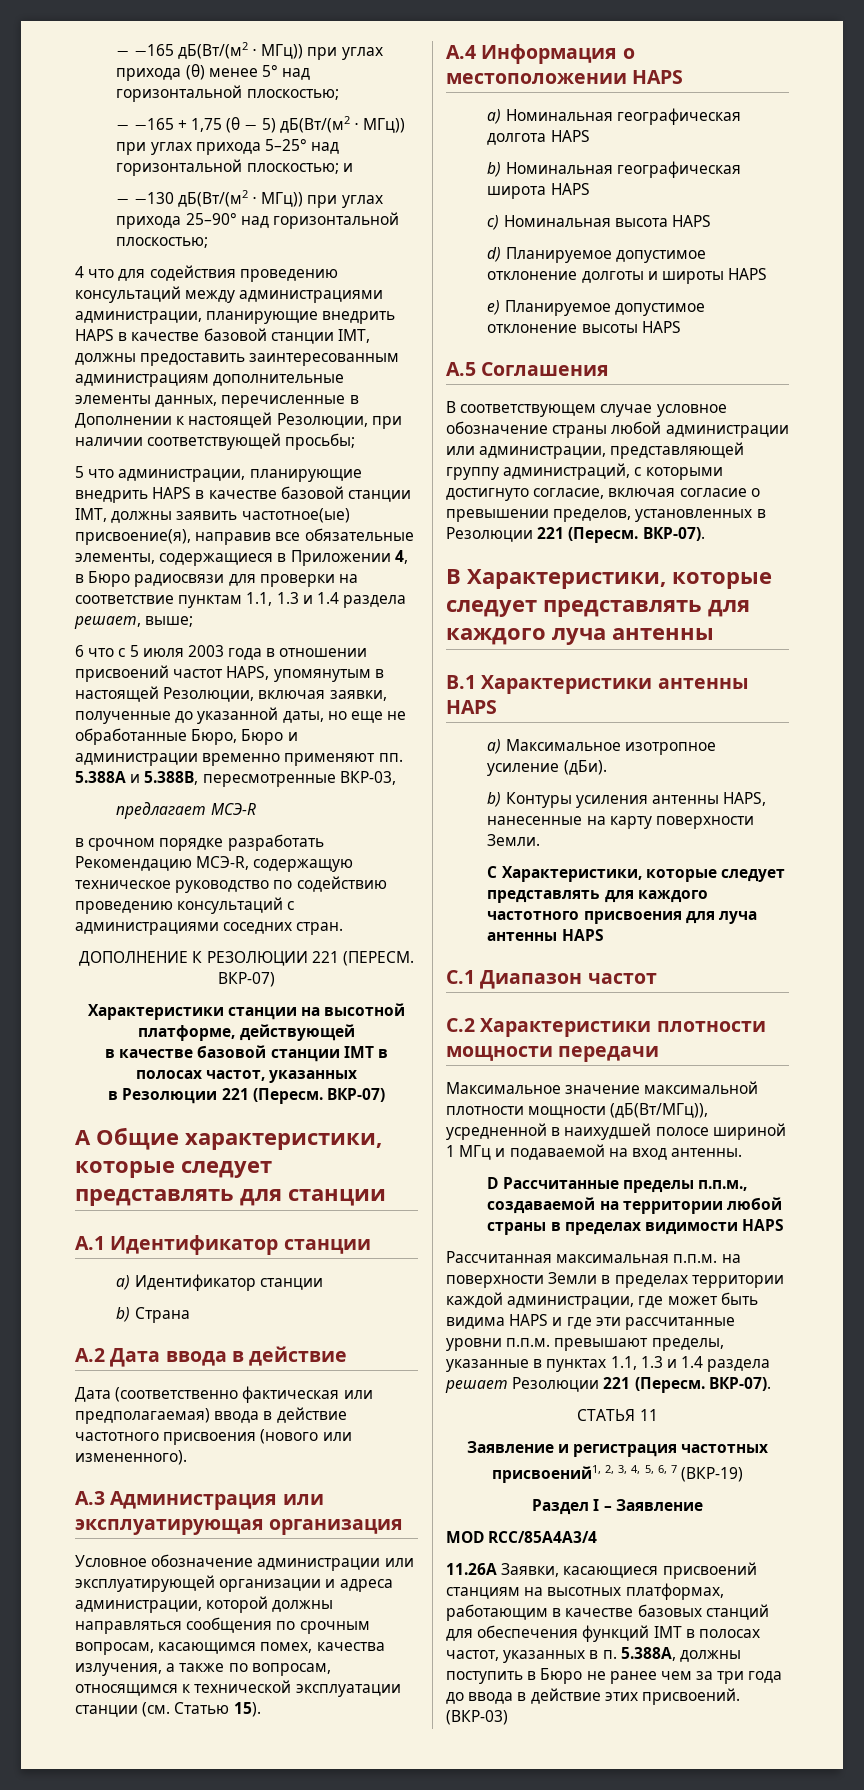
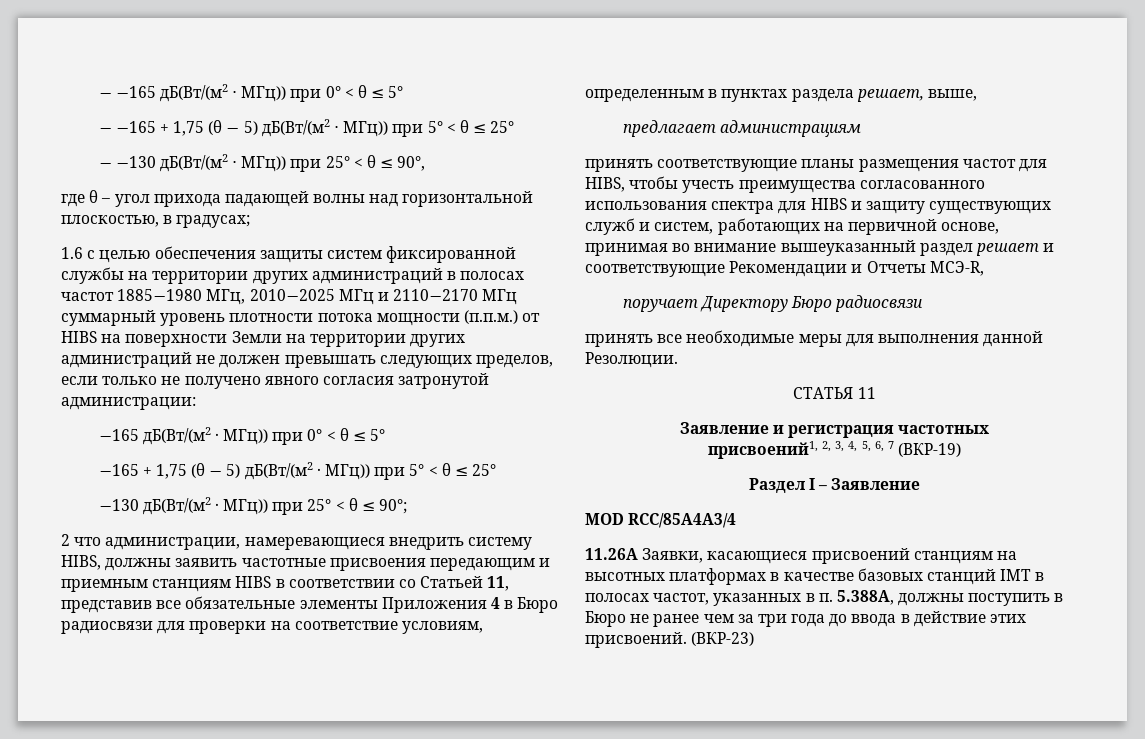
[341,47,383,60] [116,64,311,81] [116,85,339,102] углах прихода (θ) менее 5° над горизонтальной плоскостью; -> [325,85,404,98] 0° < θ ≤ 5°
[150,139,340,155] [116,159,353,176] углах прихода 5–25° над горизонтальной плоскостью; и -> [427,120,515,133] 5° < θ ≤ 25°
[341,195,383,208] [116,212,399,229] [116,237,209,248] [75,265,338,282] [75,286,384,303] [75,311,396,324] [75,328,370,344] [75,353,400,366] [75,374,345,387] [75,395,359,408] [75,412,402,429] [75,433,356,450] [75,466,362,482] [75,486,411,503] [75,508,350,523] [75,528,414,545] [75,550,408,566] углах прихода 25–90° над горизонтальной плоскостью; // 4 что для содействия проведению консультаций между администрациями администрации, планирующие внедрить HAPS в качестве базовой станции IMT, должны предоставить заинтересованным администрациям дополнительные элементы данных, перечисленные в Дополнении к настоящей Резолюции, при наличии соответствующей просьбы; // 5 что администрации, планирующие внедрить HAPS в качестве базовой станции IMT, должны заявить частотное(ые) присвоение(я), направив все обязательные элементы, содержащиеся в Приложении 4, -> [325,155,426,171] [61,190,534,207] [61,215,251,228] [61,246,517,263] [61,267,525,284] [61,289,518,305] [61,310,541,326] [61,331,466,347] [61,352,553,368] [61,373,490,389] [61,397,196,410] [98,427,386,445] [98,462,497,480] [98,497,408,515] [61,534,532,550] [61,555,551,571] [61,576,510,592] [61,596,500,613] 25° < θ ≤ 90°, // где θ – угол прихода падающей волны над горизонтальной плоскостью, в градусах; // 1.6 с целью обеспечения защиты систем фиксированной службы на территории других администраций в полосах частот 1885−1980 МГц, 2010−2025 МГц и 2110−2170 МГц суммарный уровень плотности потока мощности (п.п.м.) от HIBS на поверхности Земли на территории других администраций не должен превышать следующих пределов, если только не получено явного согласия затронутой администрации: // −165 дБ(Вт/(м2 · МГц)) при 0° < θ ≤ 5° // −165 + 1,75 (θ − 5) дБ(Вт/(м2 · МГц)) при 5° < θ ≤ 25° // −130 дБ(Вт/(м2 · МГц)) при 25° < θ ≤ 90°; // 2 что администрации, намеревающиеся внедрить систему HIBS, должны заявить частотные присвоения передающим и приемным станциям HIBS в соответствии со Статьей 11, представив все обязательные элементы Приложения 4
[178,592,407,608] [74,616,194,629] [75,645,368,660] [75,665,384,682] [75,686,387,702] [75,707,407,724] [75,728,298,745] [75,753,403,766] [75,771,396,787] [116,802,256,819] [75,834,324,851] [75,856,354,872] [75,876,387,893] [75,897,295,914] [75,922,344,935] [79,951,414,966] [218,972,275,987] [87,1003,406,1020] [138,1024,355,1041] [105,1045,388,1062] [135,1070,358,1083] [108,1088,385,1104] [75,1127,382,1150] [75,1161,272,1178] [75,1189,386,1206] [75,1235,371,1255] [116,1274,323,1291] [116,1307,190,1323] [75,1346,348,1367] [75,1386,373,1403] [75,1407,347,1424] [75,1429,352,1445] [75,1450,187,1465] [75,1491,324,1510] [75,1519,404,1535] [75,1554,414,1571] [75,1575,393,1592] [75,1596,334,1613] [75,1617,370,1634] [75,1642,385,1655] [75,1663,331,1676] [75,1680,401,1697] [75,1702,261,1717] [446,44,635,64] [446,70,684,84] [487,108,741,125] [487,130,590,145] [487,161,741,178] [487,183,590,199] [487,215,711,230] [487,247,706,263] [487,268,768,284] [487,300,705,316] [487,321,681,333] [446,362,610,376] [446,401,727,417] [446,421,789,438] [446,442,745,459] [446,463,723,480] [446,488,760,501] [446,509,766,522] [446,527,705,543] [446,569,772,589] [446,600,750,617] [446,628,714,645] [446,675,749,694] [446,700,497,714] [487,739,716,755] [487,760,607,776] [487,792,767,808] [487,816,754,829] [487,834,541,846] [487,866,785,882] [487,890,708,903] [487,911,757,924] [487,929,604,941] [446,970,657,989] [446,1018,766,1037] [446,1046,660,1062] [446,1081,759,1094] [446,1103,709,1118] [446,1123,786,1140] [446,1144,743,1160] [487,1177,747,1193] [487,1197,782,1214] [487,1219,785,1235] [446,1251,741,1263] [446,1272,784,1288] [446,1292,758,1309] [446,1314,735,1330] [446,1338,724,1351] [446,1356,771,1372] [445,1377,771,1393] пунктам 1.1, 1.3 и 1.4 раздела решает, выше; // 6 что с 5 июля 2003 года в отношении присвоений частот HAPS, упомянутым в настоящей Резолюции, включая заявки, полученные до указанной даты, но еще не обработанные Бюро, Бюро и администрации временно применяют пп. 5.388А и 5.388В, пересмотренные ВКР-03, // предлагает МСЭ-R // в срочном порядке разработать Рекомендацию МСЭ-R, содержащую техническое руководство по содействию проведению консультаций с администрациями соседних стран. // ДОПОЛНЕНИЕ К РЕЗОЛЮЦИИ 221 (ПЕРЕСМ. ВКР-07) // Характеристики станции на высотной платформе, действующей // в качестве базовой станции IMT в полосах частот, указанных // в Резолюции 221 (Пересм. ВКР-07) // А Общие характеристики, которые следует представлять для станции // А.1 Идентификатор станции // а) Идентификатор станции // b) Страна // А.2 Дата ввода в действие // Дата (соответственно фактическая или предполагаемая) ввода в действие частотного присвоения (нового или измененного). // А.3 Администрация или эксплуатирующая организация // Условное обозначение администрации или эксплуатирующей организации и адреса администрации, которой должны направляться сообщения по срочным вопросам, касающимся помех, качества излучения, а также по вопросам, относящимся к технической эксплуатации станции (см. Статью 15). // А.4 Информация о местоположении HAPS // а) Номинальная географическая долгота HAPS // b) Номинальная географическая широта HAPS // c) Номинальная высота HAPS // d) Планируемое допустимое отклонение долготы и широты HAPS // e) Планируемое допустимое отклонение высоты HAPS // А.5 Соглашения // В соответствующем случае условное обозначение страны любой администрации или администрации, представляющей группу администраций, с которыми достигнуто согласие, включая согласие о превышении пределов, установленных в Резолюции 221 (Пересм. ВКР-07). // В Характеристики, которые следует представлять для каждого луча антенны // В.1 Характеристики антенны HAPS // a) Максимальное изотропное усиление (дБи). // b) Контуры усиления антенны HAPS, нанесенные на карту поверхности Земли. // С Характеристики, которые следует представлять для каждого частотного присвоения для луча антенны HAPS // С.1 Диапазон частот // С.2 Характеристики плотности мощности передачи // Максимальное значение максимальной плотности мощности (дБ(Вт/МГц)), усредненной в наихудшей полосе шириной 1 МГц и подаваемой на вход антенны. // D Рассчитанные пределы п.п.м., создаваемой на территории любой страны в пределах видимости HAPS // Рассчитанная максимальная п.п.м. на поверхности Земли в пределах территории каждой администрации, где может быть видима HAPS и где эти рассчитанные уровни п.п.м. превышают пределы, указанные в пунктах 1.1, 1.3 и 1.4 раздела решает Резолюции 221 (Пересм. ВКР-07). -> [401,621,483,634] [585,89,977,102] [622,120,861,137] [585,159,1047,172] [585,176,985,193] [585,198,1052,214] [585,218,1000,235] [585,240,1055,256] [585,261,984,277] [622,295,924,312] [585,330,1044,347] [585,352,678,368] условиям, определенным в пунктах раздела решает, выше, // предлагает администрациям // принять соответствующие планы размещения частот для HIBS, чтобы учесть преимущества согласованного использования спектра для HIBS и защиту существующих служб и систем, работающих на первичной основе, принимая во внимание вышеуказанный раздел решает и соответствующие Рекомендации и Отчеты МСЭ-R, // поручает Директору Бюро радиосвязи // принять все необходимые меры для выполнения данной Резолюции.
[625,1583,724,1600] [446,1604,548,1621] платформах, работающим -> [669,568,767,585] платформах
[446,1625,650,1642] для обеспечения функций -> (996, 577) none
[446,1710,508,1725] (ВКР-03) -> [691,632,755,646] (ВКР-23)

